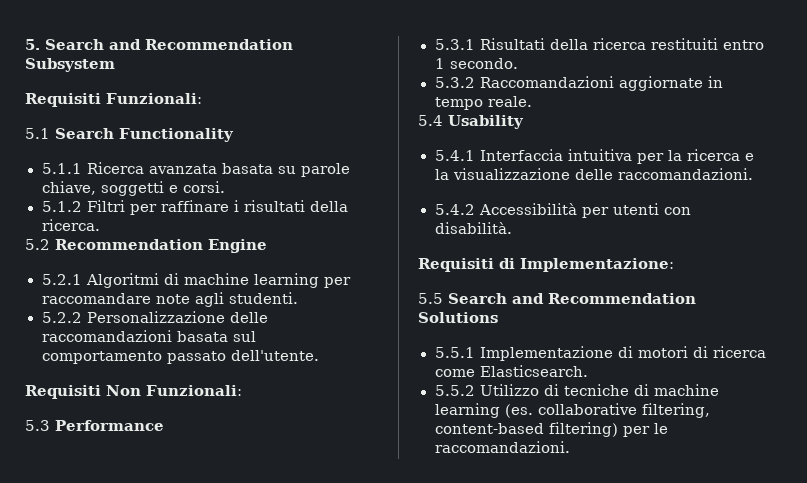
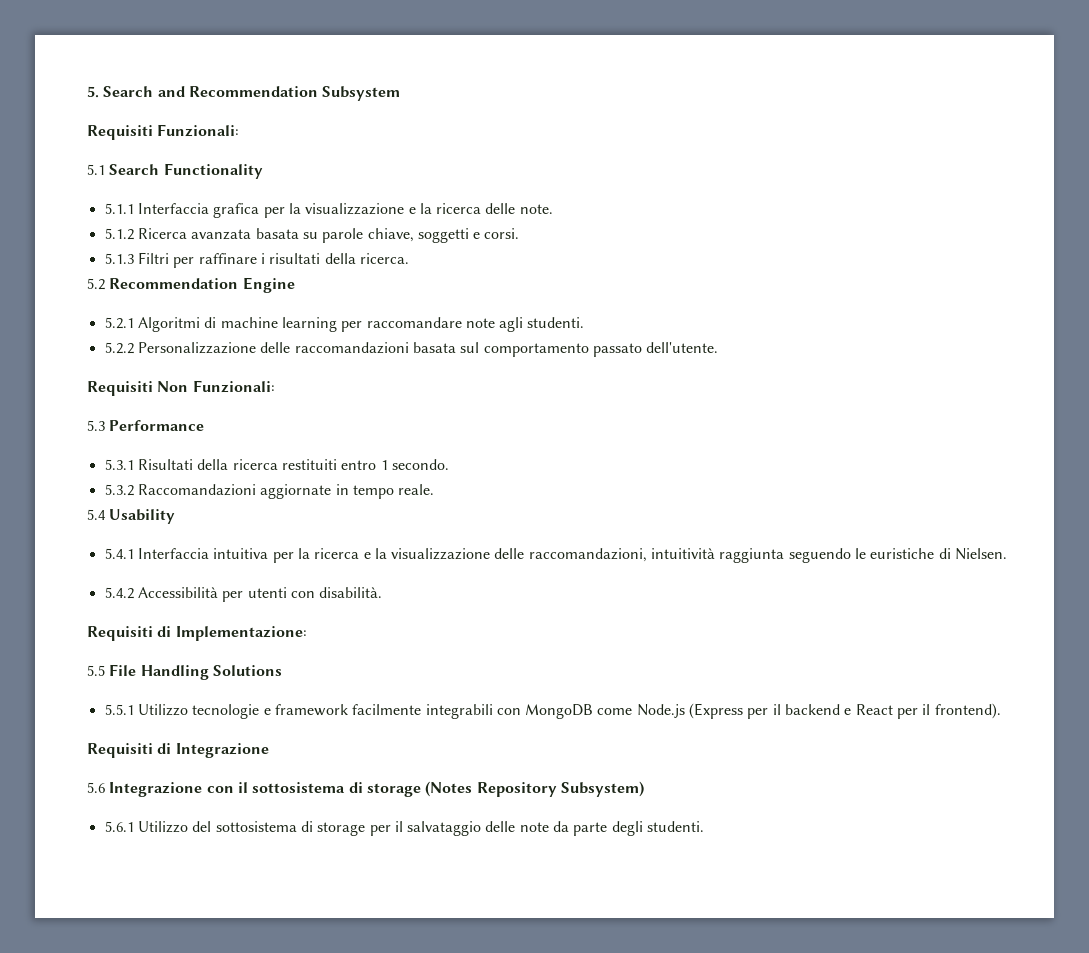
(82, 168) none -> [137,203,553,218] [104,228,134,240] Interfaccia grafica per la visualizzazione e la ricerca delle note. // 5.1.2
[41,201,82,212] 5.1.2 -> [104,253,134,264] 5.1.3
[617,168,753,180] raccomandazioni. -> [528,548,1008,563] raccomandazioni, intuitività raggiunta seguendo le euristiche di Nielsen.
[448,293,696,304] Search and Recommendation -> [109,664,209,680] File Handling
[479,346,766,361] [434,365,588,377] [434,384,719,396] [434,403,710,418] [434,422,668,437] [434,441,570,453] Implementazione di motori di ricerca come Elasticsearch. // 5.5.2 Utilizzo di tecniche di machine learning (es. collaborative filtering, content-based filtering) per le raccomandazioni. -> [137,703,1001,719] [87,743,269,758] [87,781,644,797] [104,821,705,836] Utilizzo tecnologie e framework facilmente integrabili con MongoDB come Node.js (Express per il backend e React per il frontend). // Requisiti di Integrazione // 5.6 Integrazione con il sottosistema di storage (Notes Repository Subsystem) // 5.6.1 Utilizzo del sottosistema di storage per il salvataggio delle note da parte degli studenti.

